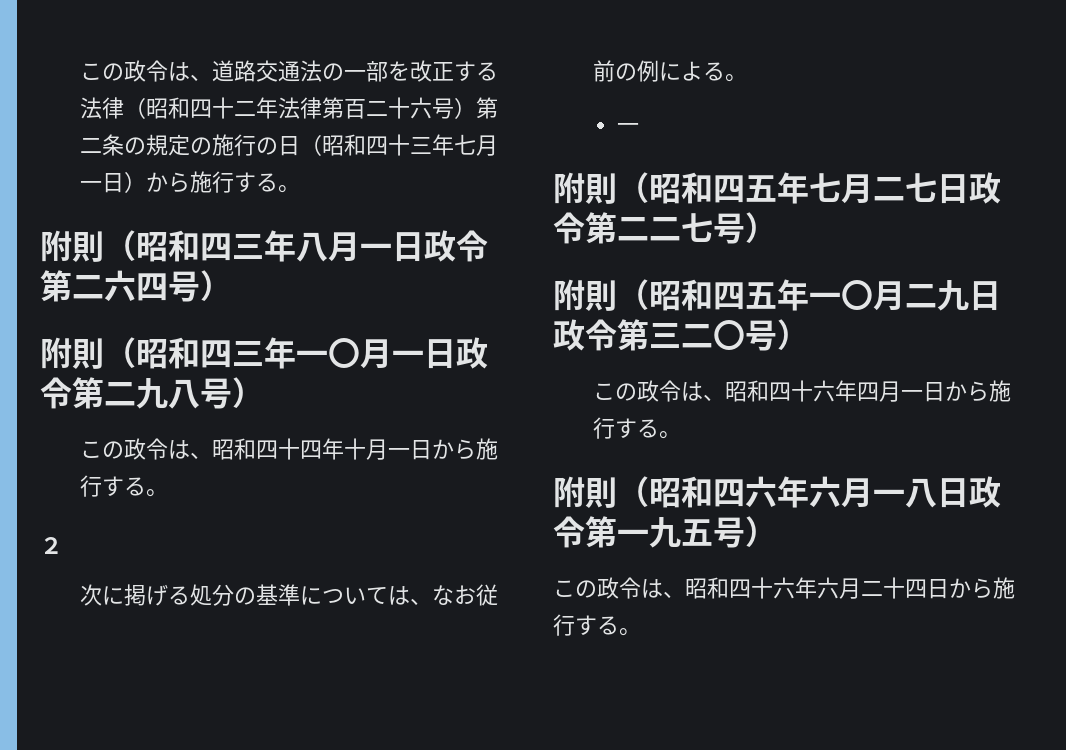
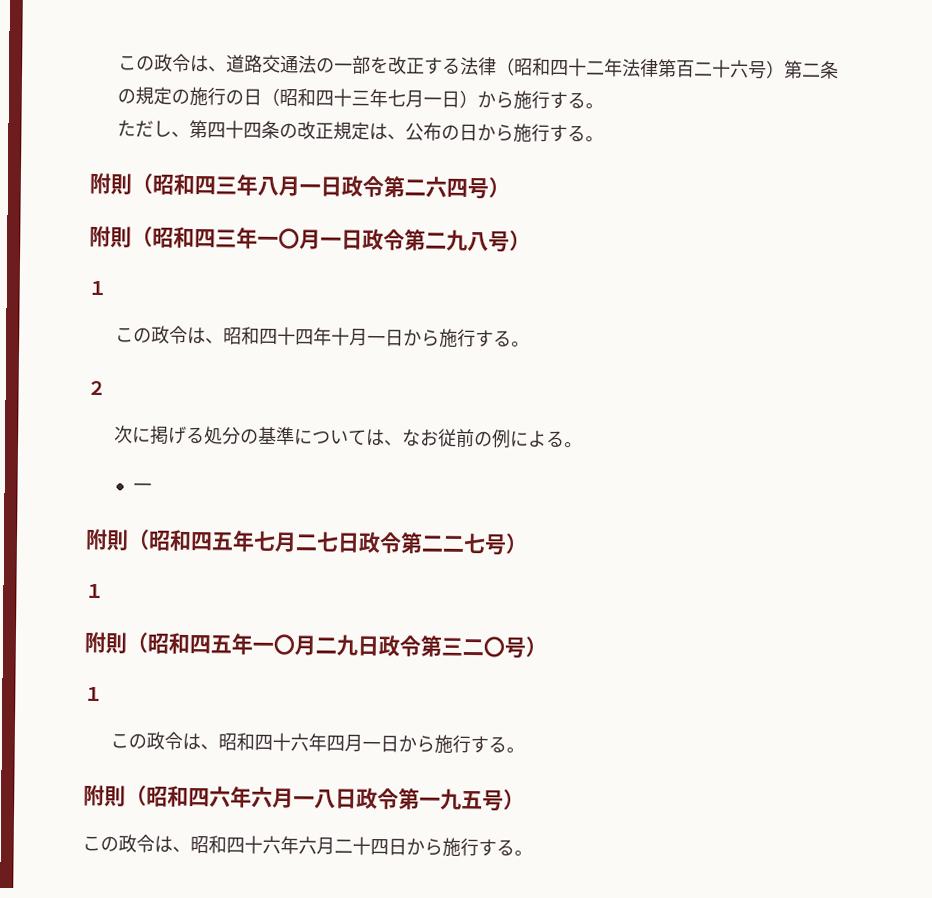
(300, 189) none -> [116,119,604,143] // ただし、第四十四条の改正規定は、公布の日から施行する。
(264, 392) none -> [88,280,107,296] // １
(777, 227) none -> [85,583,104,599] // １
(809, 334) none -> [84,686,103,702] // １

